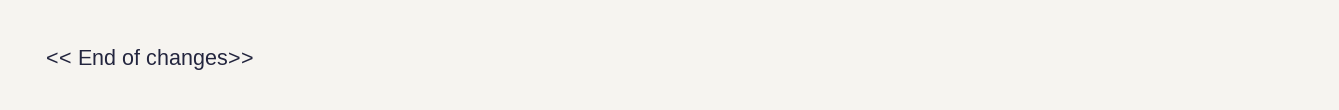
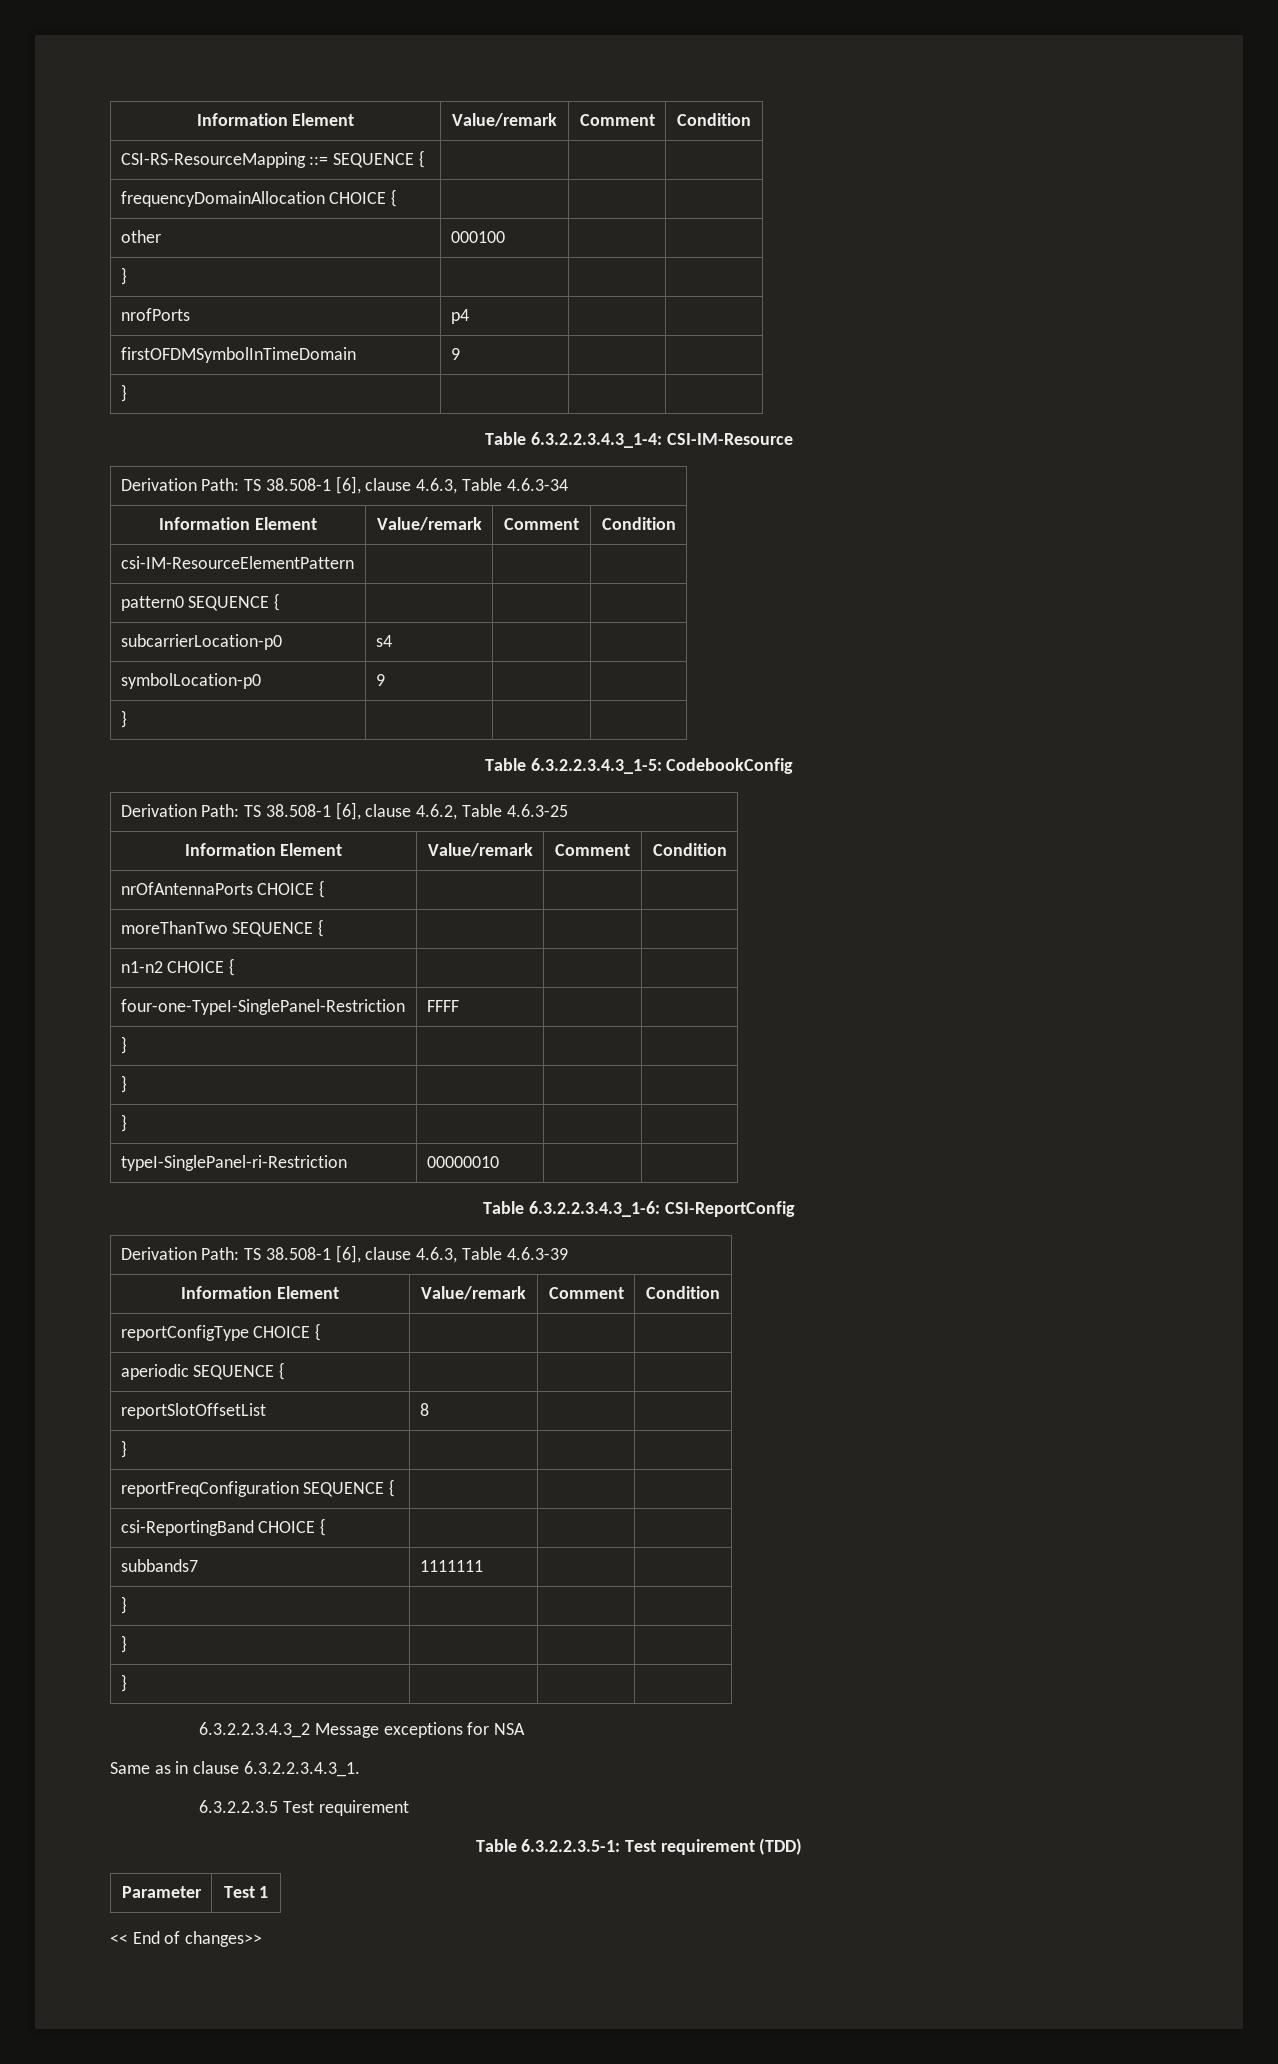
(46, 58) none -> [196,113,355,126] [452,113,557,127] [579,114,655,126] [677,113,752,126] [120,150,425,168] [120,189,398,207] [120,230,161,243] [450,231,505,243] [120,267,127,285] [120,308,190,321] [450,309,469,324] [120,347,356,363] [450,348,460,360] [120,384,127,402] [485,432,793,448] [120,476,568,494] [159,517,317,530] [376,517,482,531] [504,518,579,530] [601,517,676,530] [120,556,354,569] [120,593,281,611] [120,634,282,650] [375,635,392,647] [120,673,261,689] [375,674,385,686] [120,710,127,728] [484,758,794,774] [120,802,568,820] [184,843,343,856] [427,843,533,857] [555,844,630,856] [652,843,727,856] [120,880,326,898] [120,919,325,937] [120,958,236,976] [120,999,405,1015] [426,1000,459,1012] [120,1036,127,1054] [120,1075,127,1093] [120,1114,127,1132] [120,1155,347,1171] [426,1156,499,1168] [483,1201,795,1217] [120,1245,568,1263] [181,1286,339,1299] [421,1286,526,1300] [548,1287,624,1299] [646,1286,721,1299] [120,1323,322,1341] [120,1362,286,1380] [120,1403,266,1419] [419,1403,429,1416] [120,1440,127,1458] [120,1479,396,1497] [120,1518,327,1536] [120,1559,198,1572] [419,1560,483,1572] [120,1596,127,1614] [120,1635,127,1653] [120,1674,127,1692] [199,1722,526,1738] [110,1761,360,1777] [199,1800,409,1816] [475,1838,803,1855] [121,1886,202,1898] [223,1886,269,1898] Information Element | Value/remark | Comment | Condition // CSI-RS-ResourceMapping ::= SEQUENCE { | | | // frequencyDomainAllocation CHOICE { | | | // other | 000100 | | // } | | | // nrofPorts | p4 | | // firstOFDMSymbolInTimeDomain | 9 | | // } | | | // Table 6.3.2.2.3.4.3_1-4: CSI-IM-Resource // Derivation Path: TS 38.508-1 [6], clause 4.6.3, Table 4.6.3-34 // Information Element | Value/remark | Comment | Condition // csi-IM-ResourceElementPattern | | | // pattern0 SEQUENCE { | | | // subcarrierLocation-p0 | s4 | | // symbolLocation-p0 | 9 | | // } | | | // Table 6.3.2.2.3.4.3_1-5: CodebookConfig // Derivation Path: TS 38.508-1 [6], clause 4.6.2, Table 4.6.3-25 // Information Element | Value/remark | Comment | Condition // nrOfAntennaPorts CHOICE { | | | // moreThanTwo SEQUENCE { | | | // n1-n2 CHOICE { | | | // four-one-TypeI-SinglePanel-Restriction | FFFF | | // } | | | // } | | | // } | | | // typeI-SinglePanel-ri-Restriction | 00000010 | | // Table 6.3.2.2.3.4.3_1-6: CSI-ReportConfig // Derivation Path: TS 38.508-1 [6], clause 4.6.3, Table 4.6.3-39 // Information Element | Value/remark | Comment | Condition // reportConfigType CHOICE { | | | // aperiodic SEQUENCE { | | | // reportSlotOffsetList | 8 | | // } | | | // reportFreqConfiguration SEQUENCE { | | | // csi-ReportingBand CHOICE { | | | // subbands7 | 1111111 | | // } | | | // } | | | // } | | | // 6.3.2.2.3.4.3_2 Message exceptions for NSA // Same as in clause 6.3.2.2.3.4.3_1. // 6.3.2.2.3.5 Test requirement // Table 6.3.2.2.3.5-1: Test requirement (TDD) // Parameter | Test 1 //

